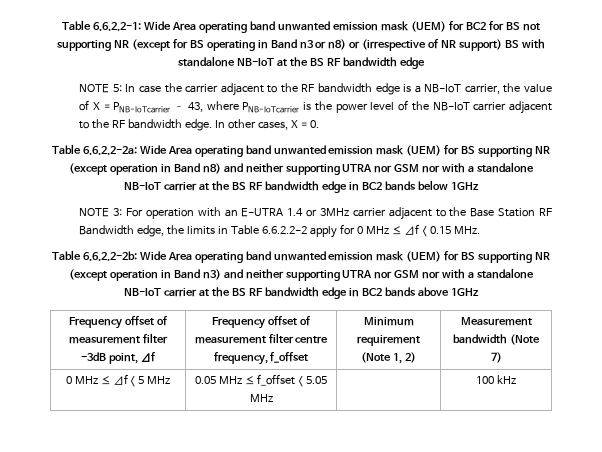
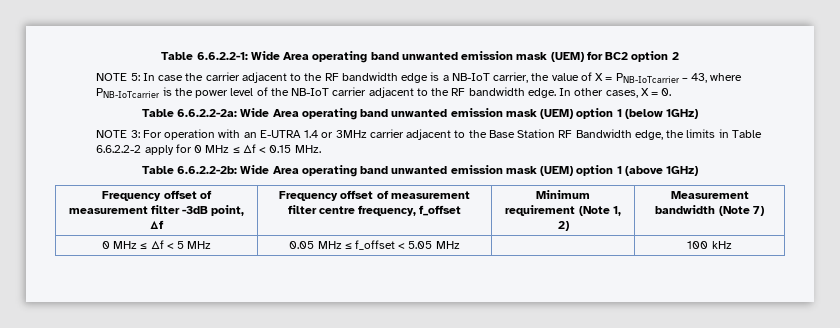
[488,21,540,31] [56,39,546,51] [178,56,425,69] for BS not supporting NR (except for BS operating in Band n3 or n8) or (irrespective of NR support) BS with standalone NB-IoT at the BS RF bandwidth edge -> [631,51,679,62] option 2
[444,145,551,157] [68,162,535,175] [124,180,479,193] for BS supporting NR (except operation in Band n8) and neither supporting UTRA nor GSM nor with a standalone NB-IoT carrier at the BS RF bandwidth edge in BC2 bands below 1GHz -> [576,108,699,119] option 1 (below 1GHz)
[444,251,551,263] [68,268,535,281] [124,287,479,299] for BS supporting NR (except operation in Band n3) and neither supporting UTRA nor GSM nor with a standalone NB-IoT carrier at the BS RF bandwidth edge in BC2 bands above 1GHz -> [576,165,699,176] option 1 (above 1GHz)

